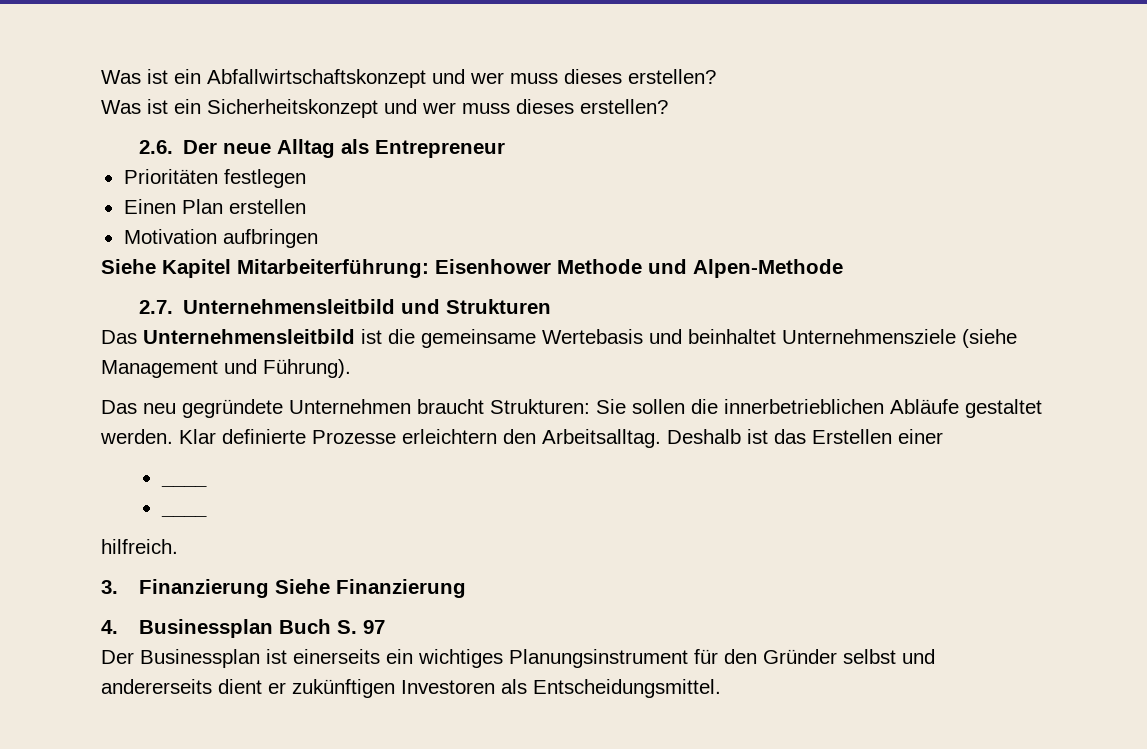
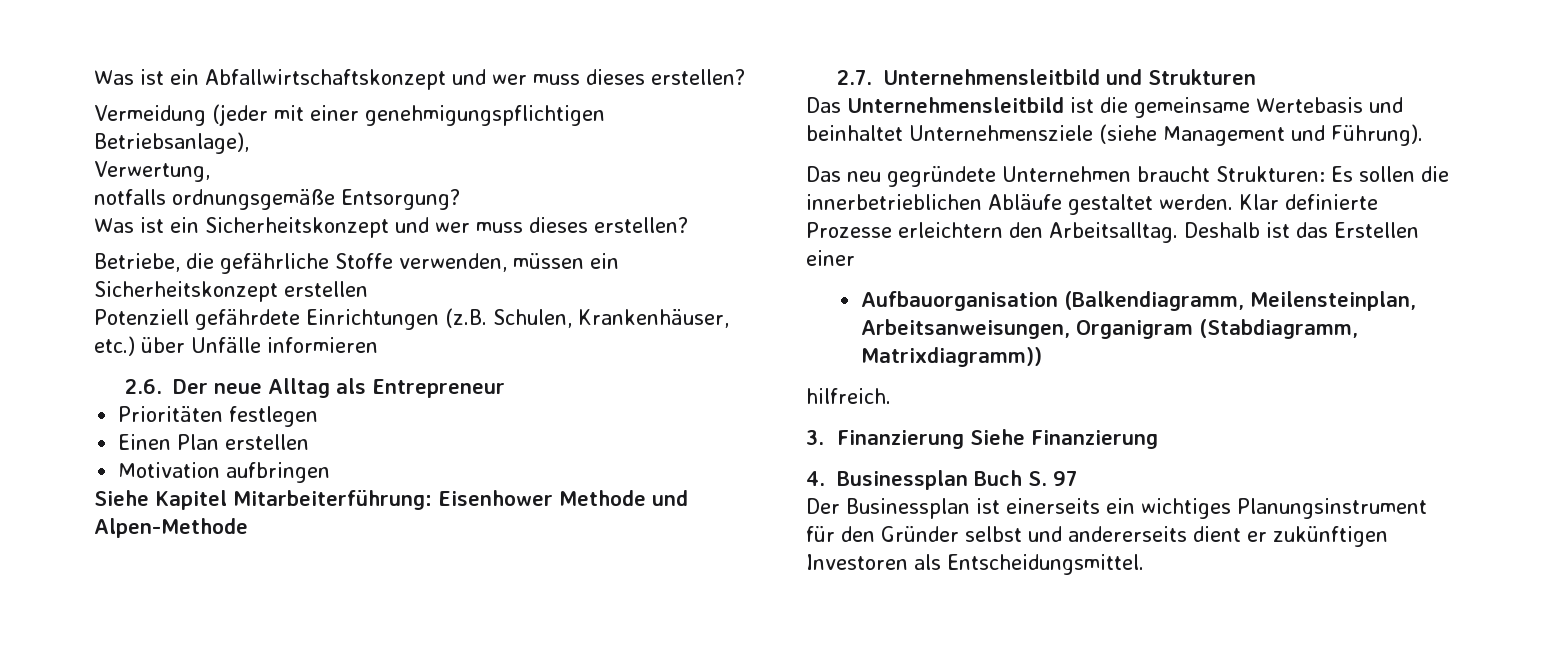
(716, 76) none -> [94,104,605,126] [94,132,249,154] [94,161,210,182] [94,189,460,210] // Vermeidung (jeder mit einer genehmigungspflichtigen Betriebsanlage), // Verwertung, // notfalls ordnungsgemäße Entsorgung?
(668, 106) none -> [94,253,619,274] [94,281,368,302] [94,308,729,330] [94,336,378,356] // Betriebe, die gefährliche Stoffe verwenden, müssen ein Sicherheitskonzept erstellen // Potenziell gefährdete Einrichtungen (z.B. Schulen, Krankenhäuser, etc.) über Unfälle informieren
[596,399,626,414] Sie -> [1331,166,1353,182] Es
[160,484,207,487] [160,514,207,517] ____ // ____ -> [861,291,1417,311] [861,319,1359,339] [861,347,1043,367] Aufbauorganisation (Balkendiagramm, Meilensteinplan, Arbeitsanweisungen, Organigram (Stabdiagramm, Matrixdiagramm))

